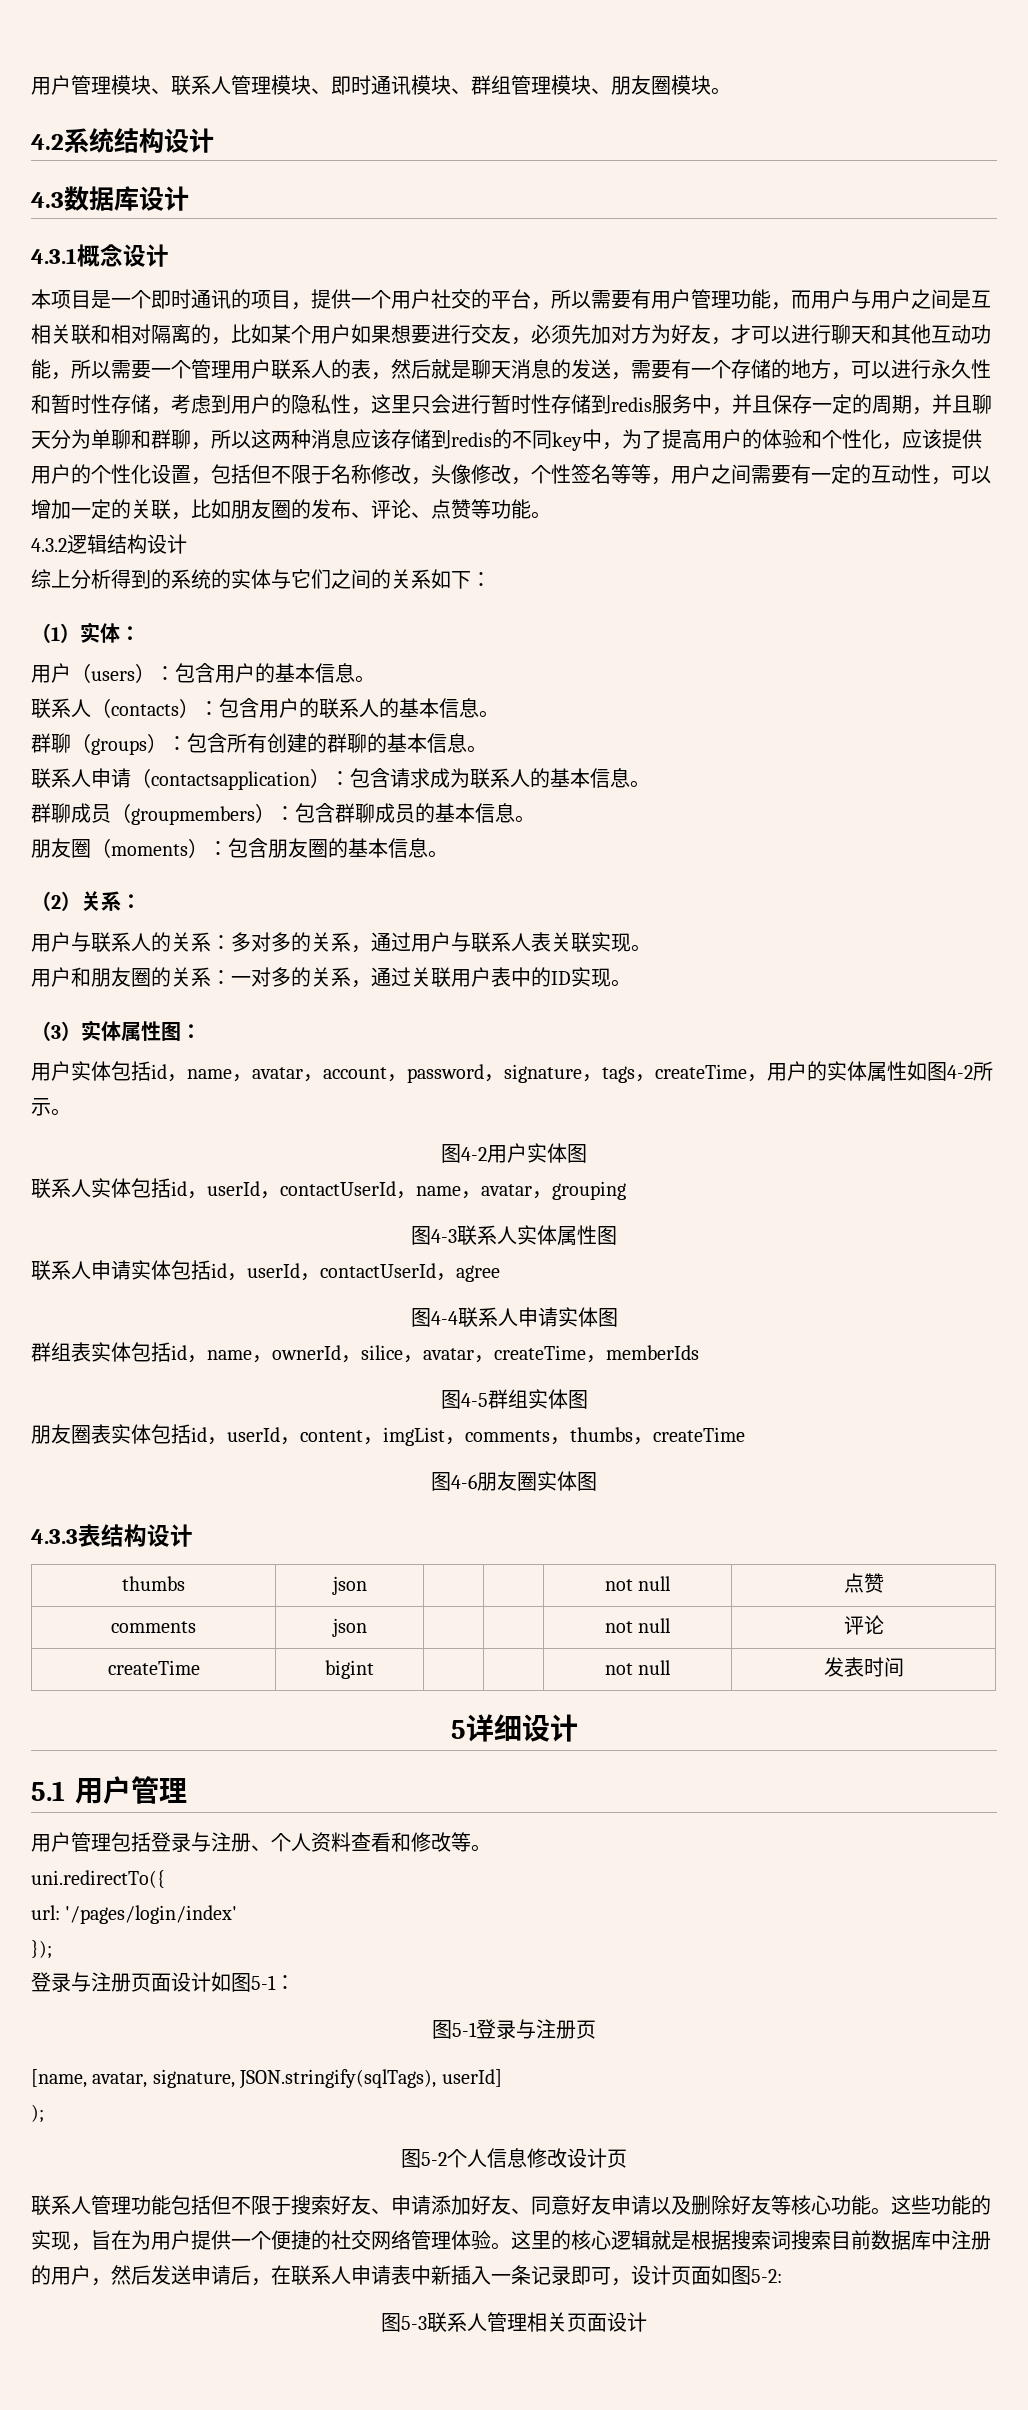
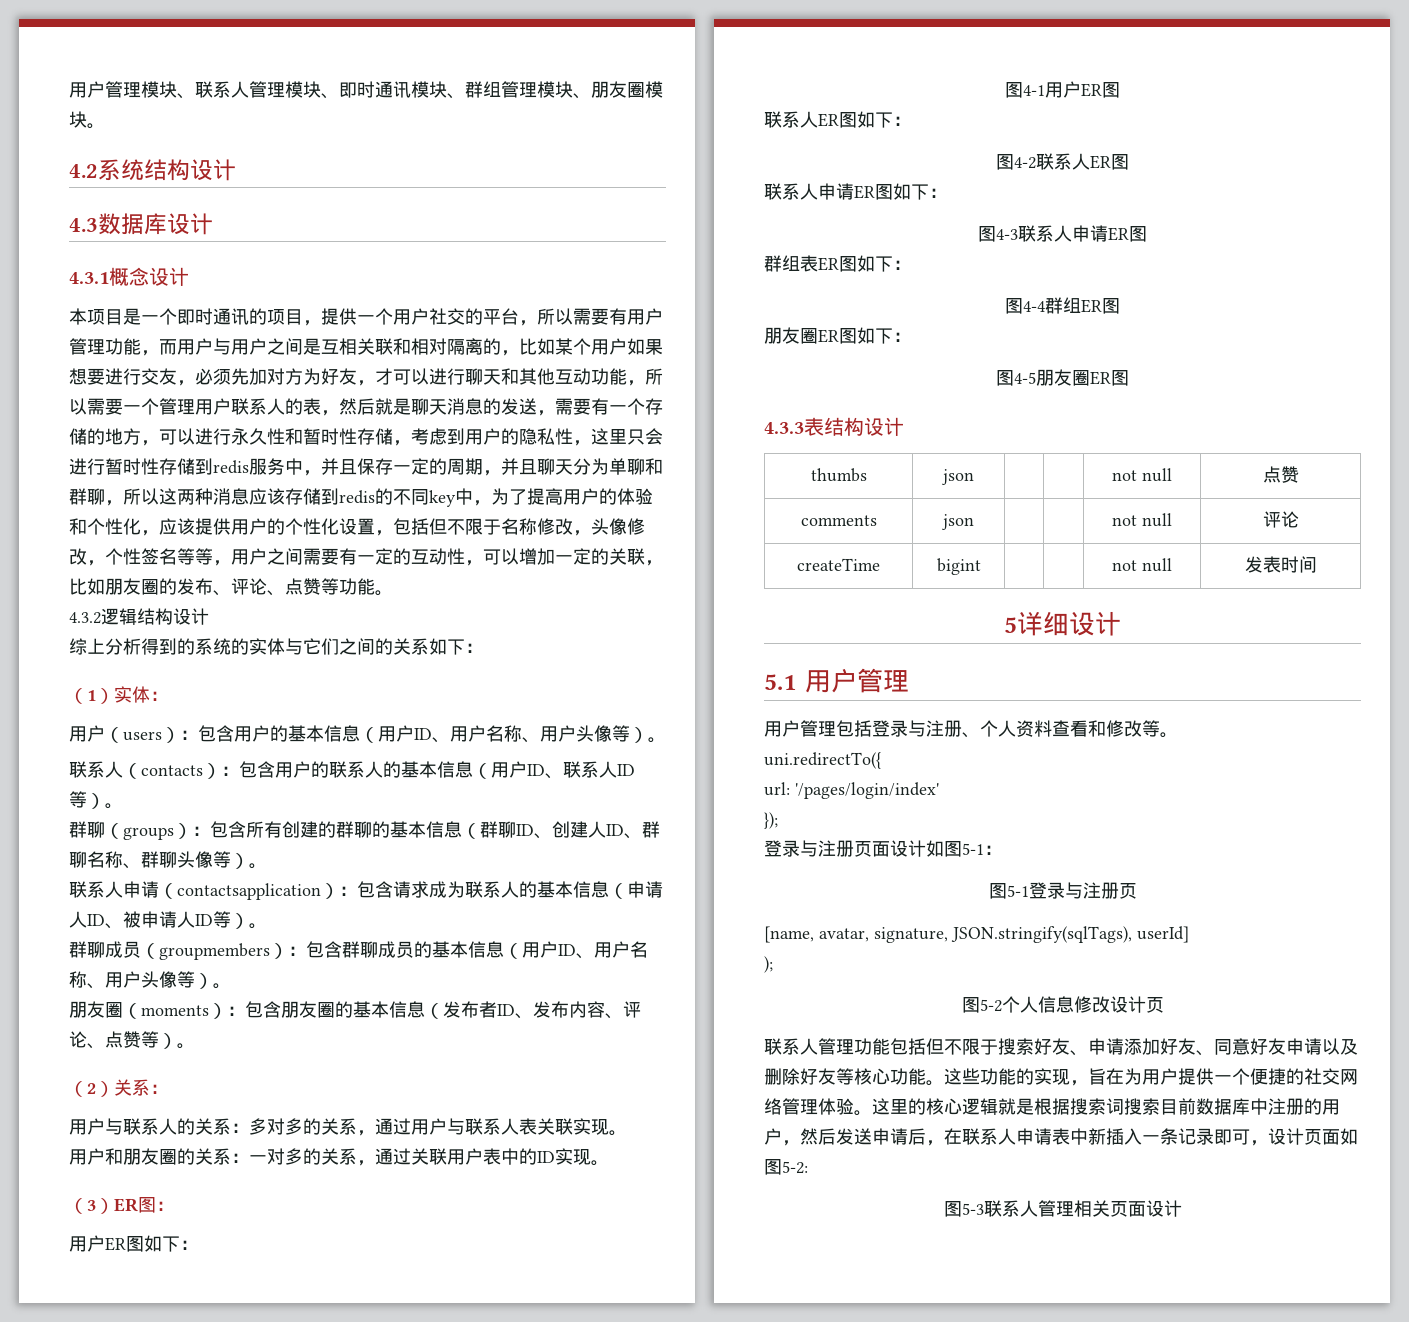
(355, 673) none -> [360,725,648,743] （用户ID、用户名称、用户头像等）
(479, 708) none -> [473,761,635,779] [69,791,105,809] （用户ID、联系人ID等）
(467, 743) none -> [462,821,660,839] [69,851,249,869] （群聊ID、创建人ID、群聊名称、群聊头像等）
(630, 778) none -> [609,881,663,899] [69,911,249,929] （申请人ID、被申请人ID等）
(515, 813) none -> [504,941,648,959] [69,971,213,989] （用户ID、用户名称、用户头像等）
(428, 848) none -> [425,1001,641,1019] [69,1031,177,1049] （发布者ID、发布内容、评论、点赞等）
[81,1020,161,1041] 实体属性 -> [114,1198,138,1212] ER
[71,1061,993,1083] [31,1098,71,1116] [441,1143,587,1163] [31,1178,626,1200] [411,1225,617,1246] [31,1260,500,1282] [410,1307,598,1328] 实体包括id，name，avatar，account，password，signature，tags，createTime，用户的实体属性如图4-2所示。 // 图4-2用户实体图 // 联系人实体包括id，userId，contactUserId，name，avatar，grouping // 图4-3联系人实体属性图 // 联系人申请实体包括id，userId，contactUserId，agree // 图4-4联系人申请实体 -> [105,1235,198,1252] [1005,81,1120,98] [764,111,911,128] [996,153,1129,170] [764,183,947,200] [978,225,1129,242] ER图如下： // 图4-1用户ER图 // 联系人ER图如下： // 图4-2联系人ER图 // 联系人申请ER图如下： // 图4-3联系人申请ER
[91,1342,699,1363] [440,1389,588,1409] [31,1424,745,1446] [431,1471,577,1491] 实体包括id，name，ownerId，silice，avatar，createTime，memberIds // 图4-5群组实体图 // 朋友圈表实体包括id，userId，content，imgList，comments，thumbs，createTime // 图4-6朋友圈实体 -> [818,255,911,272] [1005,297,1120,314] [764,327,911,344] [996,369,1111,386] ER图如下： // 图4-4群组ER图 // 朋友圈ER图如下： // 图4-5朋友圈ER

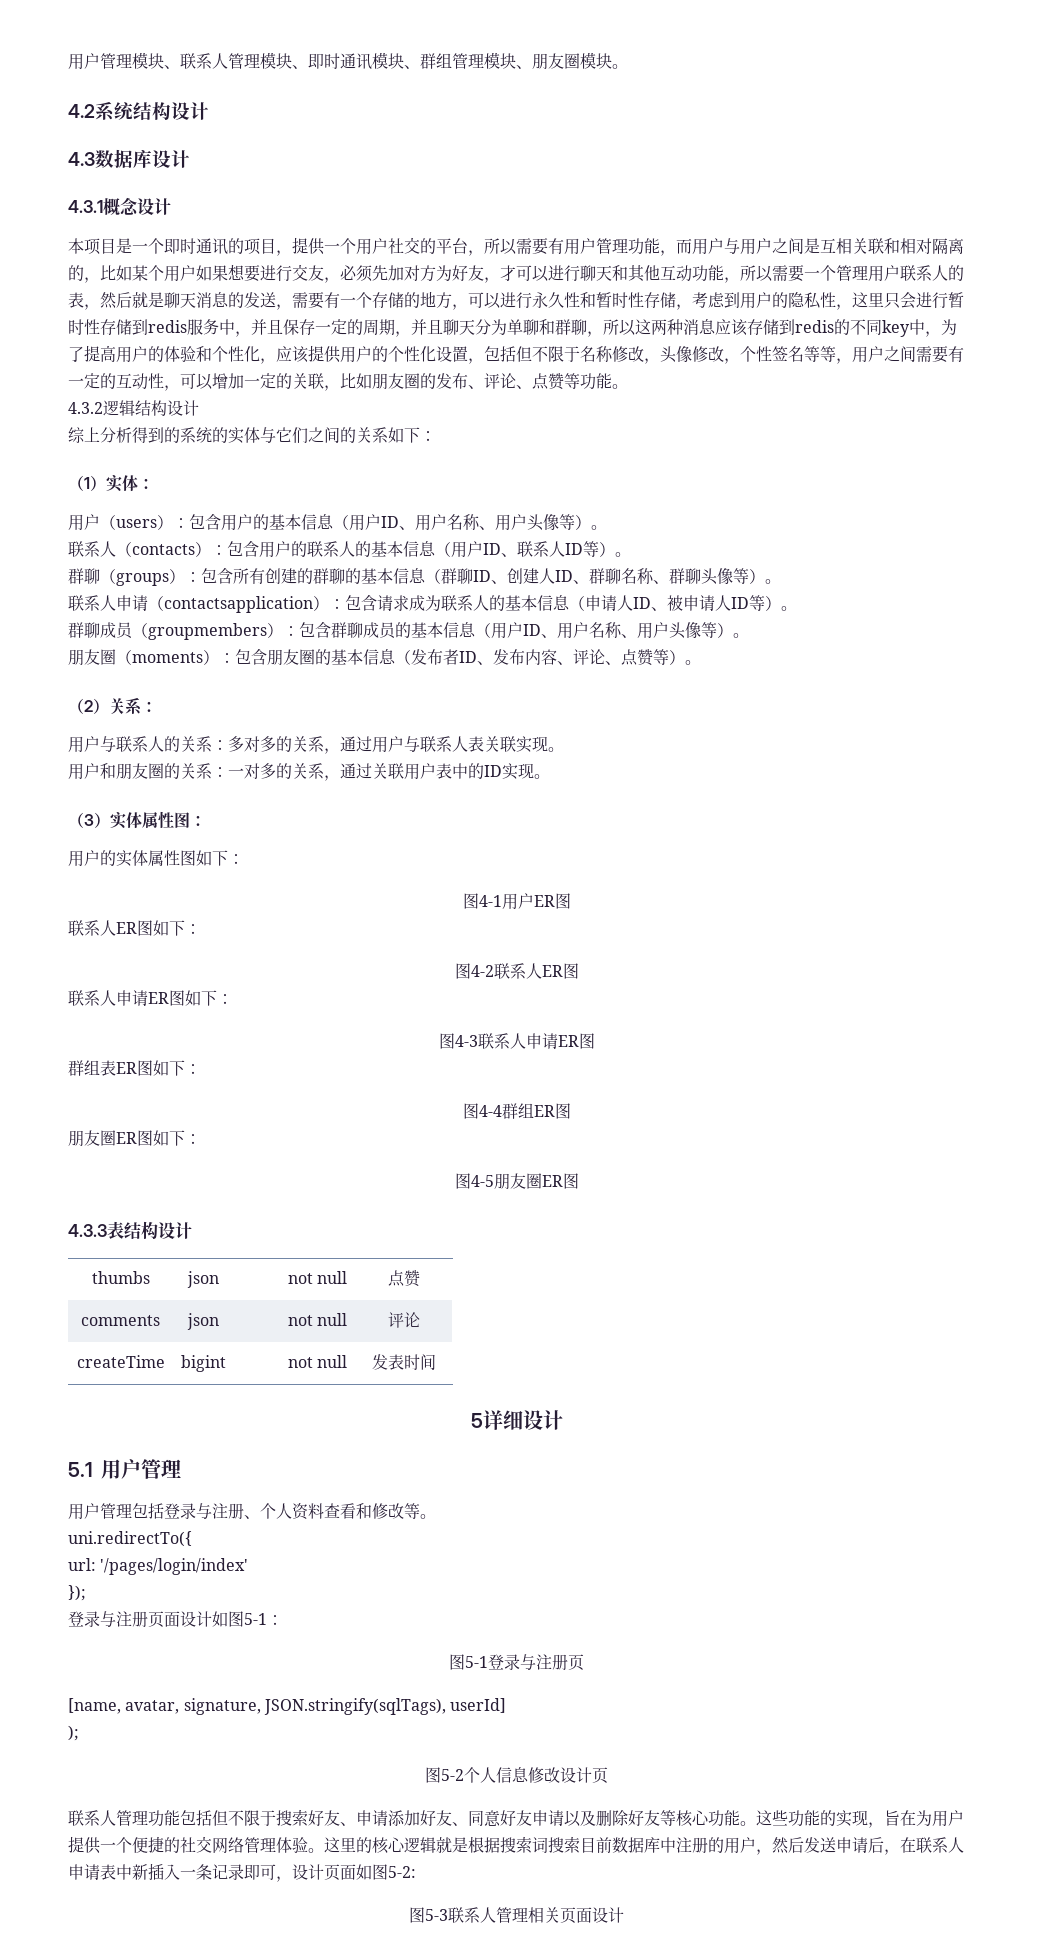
[114,1198,138,1212] ER -> [110,811,174,829] 实体属性
[105,1237,126,1251] ER -> [100,850,180,867] 的实体属性

